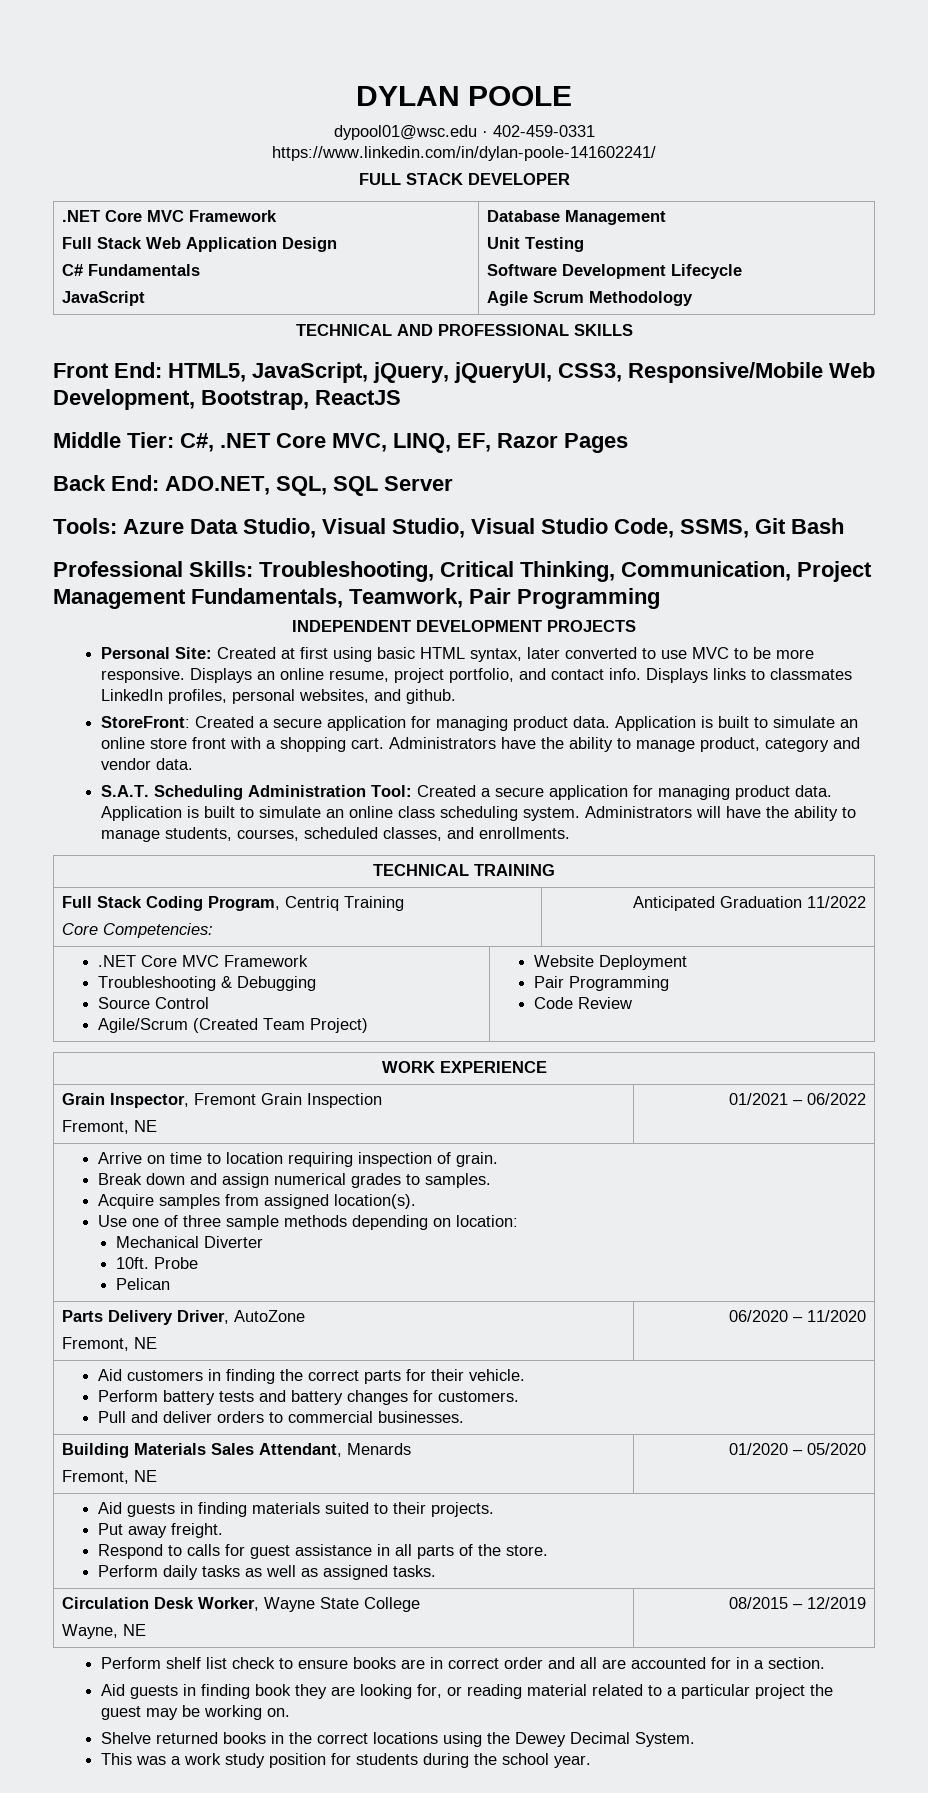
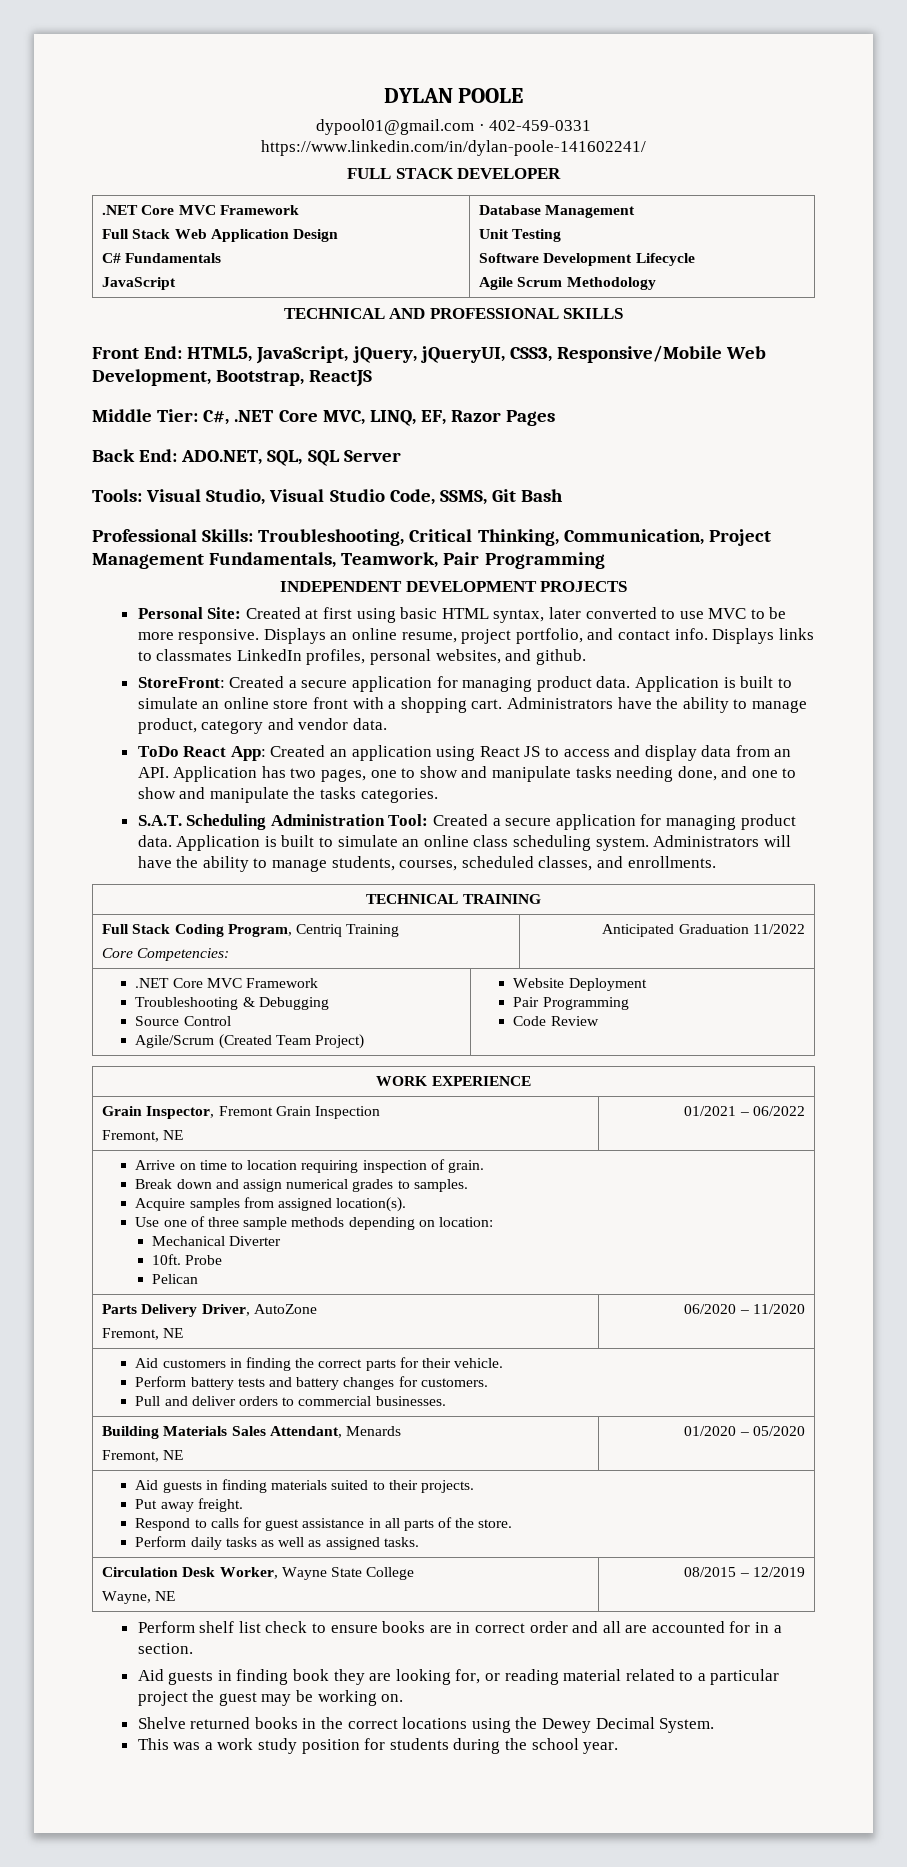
[333,125,477,140] dypool01@wsc.edu -> [315,119,474,135] dypool01@gmail.com
[123,518,316,538] Azure Data Studio, -> (142, 495) none
(193, 764) none -> [137,745,792,761] [137,766,797,782] [137,787,438,803] // ToDo React App: Created an application using React JS to access and display data from an API. Application has two pages, one to show and manipulate tasks needing done, and one to show and manipulate the tasks categories.

